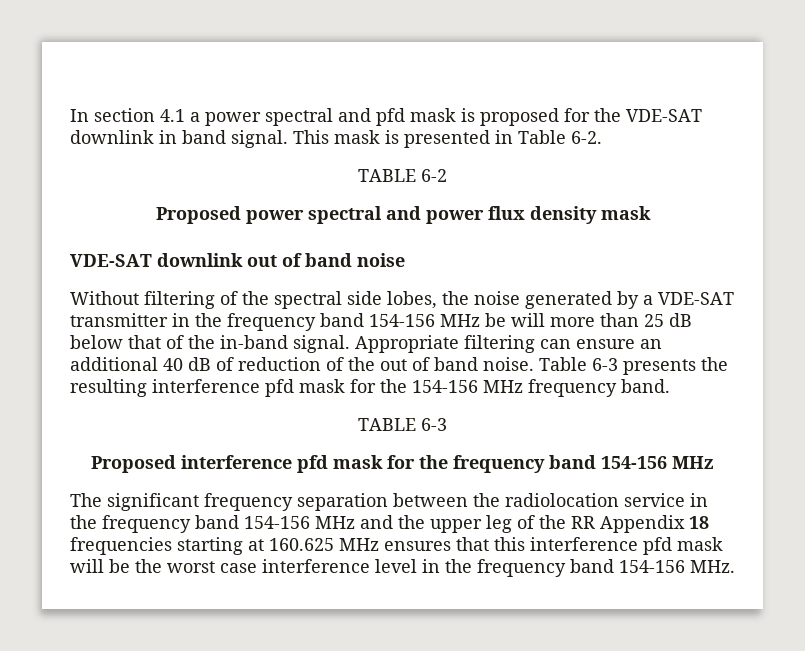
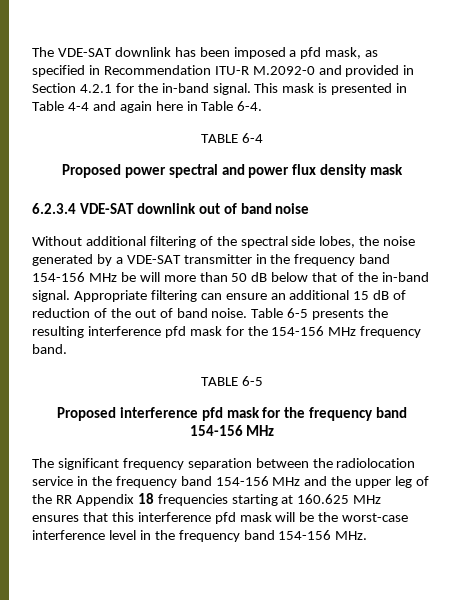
[70,108,702,126] [70,130,226,144] In section 4.1 a power spectral and pfd mask is proposed for the VDE-SAT downlink in band -> [32,47,379,59] [32,65,415,77] [32,83,209,93] The VDE-SAT downlink has been imposed a pfd mask, as specified in Recommendation ITU-R M.2092-0 and provided in Section 4.2.1 for the in-band
[571,131,602,144] [358,169,447,182] 6-2. // TABLE 6-2 -> [67,101,263,113] [201,133,263,143] 4-4 and again here in Table 6-4. // TABLE 6-4
(651, 213) none -> [32,203,76,214] 6.2.3.4
(139, 298) none -> [85,236,146,246] additional
[644,314,664,327] 25 -> [231,273,248,282] 50
[163,358,183,371] 40 -> [353,291,370,300] 15
[592,358,618,371] 6-3 -> [287,308,309,318] 6-5
[421,418,447,431] 6-3 -> [241,376,263,386] 6-5
[167,561,257,573] worst case -> [342,513,409,522] worst-case

